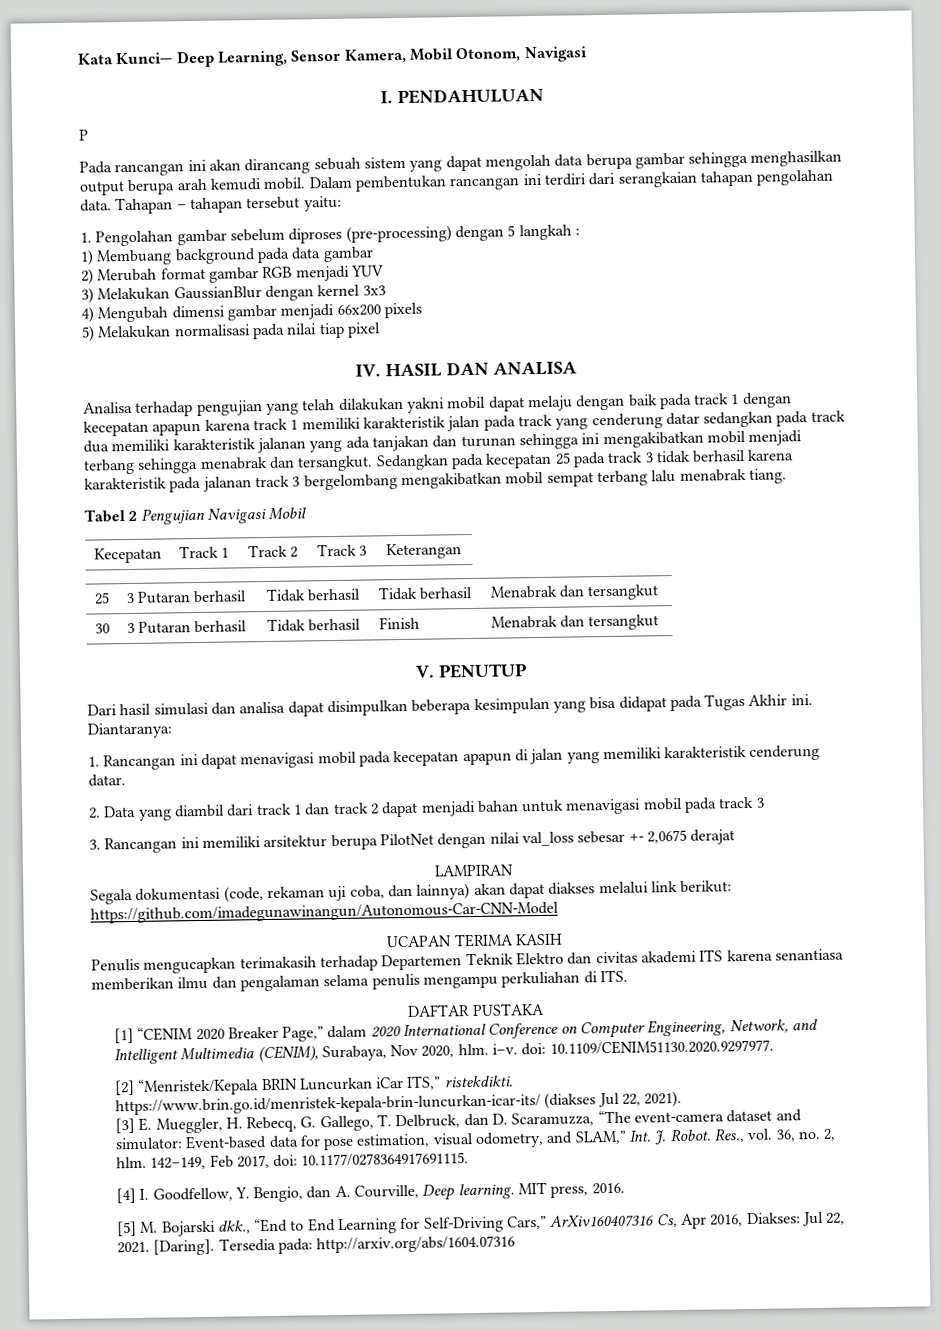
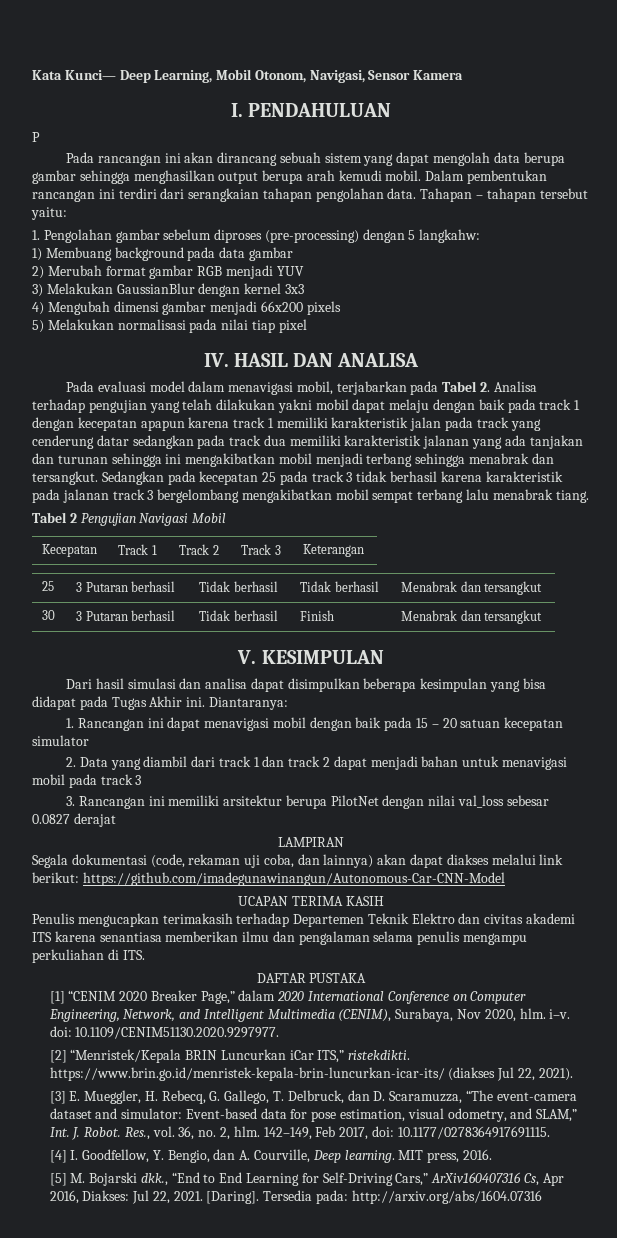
[290,46,587,64] Sensor Kamera, Mobil Otonom, Navigasi -> [216,69,464,83] Mobil Otonom, Navigasi, Sensor Kamera
[518,224,580,241] langkah : -> [419,229,481,243] langkahw:
(577, 368) none -> [65,381,491,395] Pada evaluasi model dalam menavigasi mobil, terjabarkan pada Tabel 2.
[437,663,527,679] PENUTUP -> [261,650,384,664] KESIMPULAN
[358,744,821,767] [88,774,126,787] pada kecepatan apapun di jalan yang memiliki karakteristik cenderung datar. -> [309,717,564,731] [32,735,89,746] dengan baik pada 15 – 20 satuan kecepatan simulator
[628,829,687,844] +- 2,0675 -> [32,814,70,824] 0.0827

